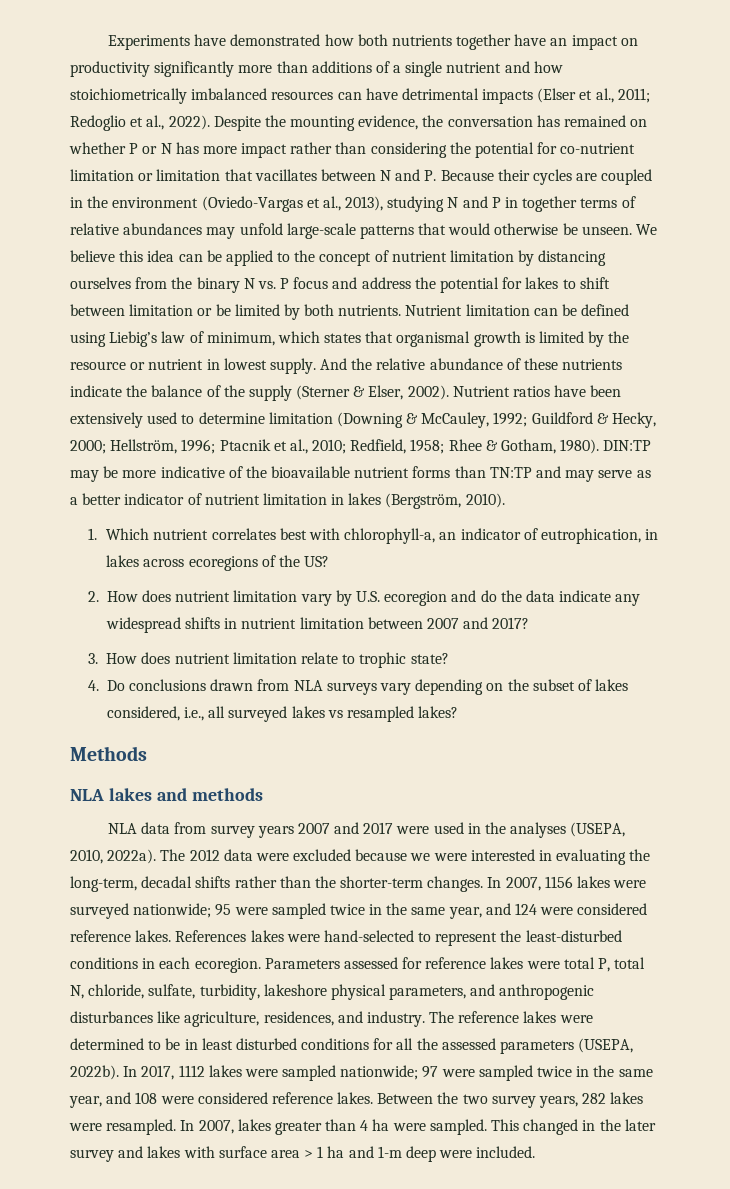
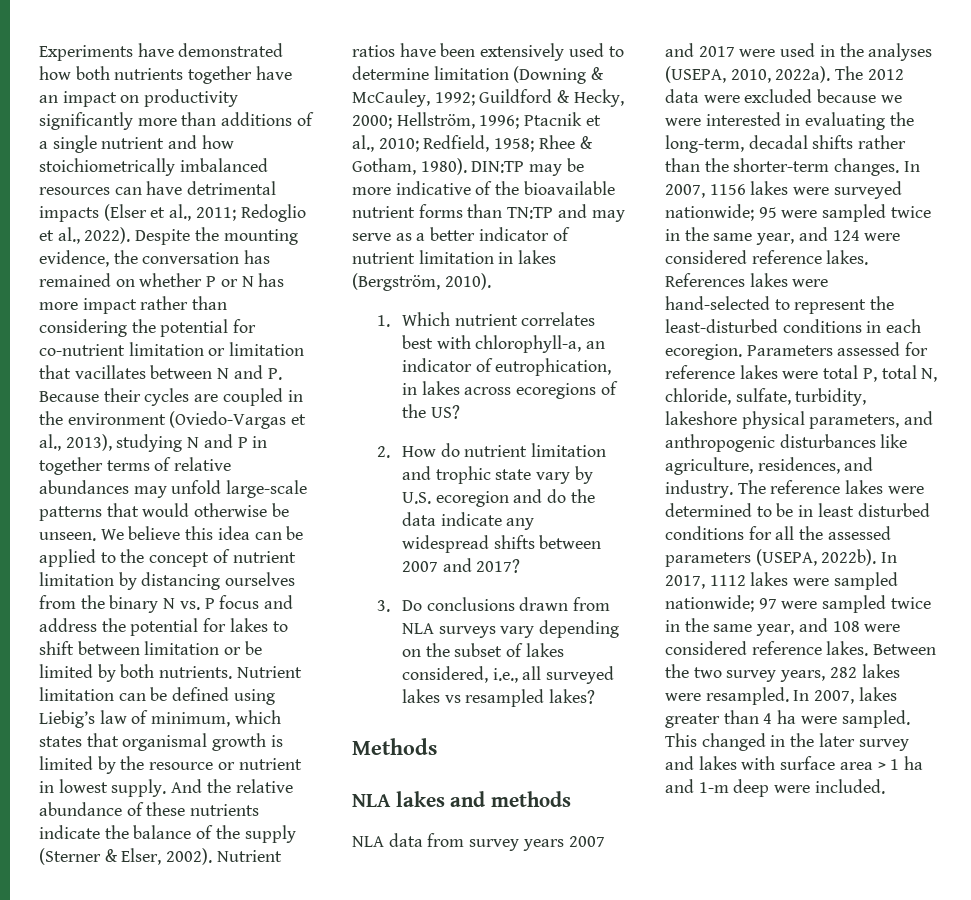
[142,590,298,602] does nutrient limitation -> [440,443,607,457] [401,466,532,484] do nutrient limitation and trophic state
[224,617,364,629] in nutrient limitation -> (535, 542) none
[106,652,449,668] [88,680,100,691] How does nutrient limitation relate to trophic state? // 4. -> (390, 606) none

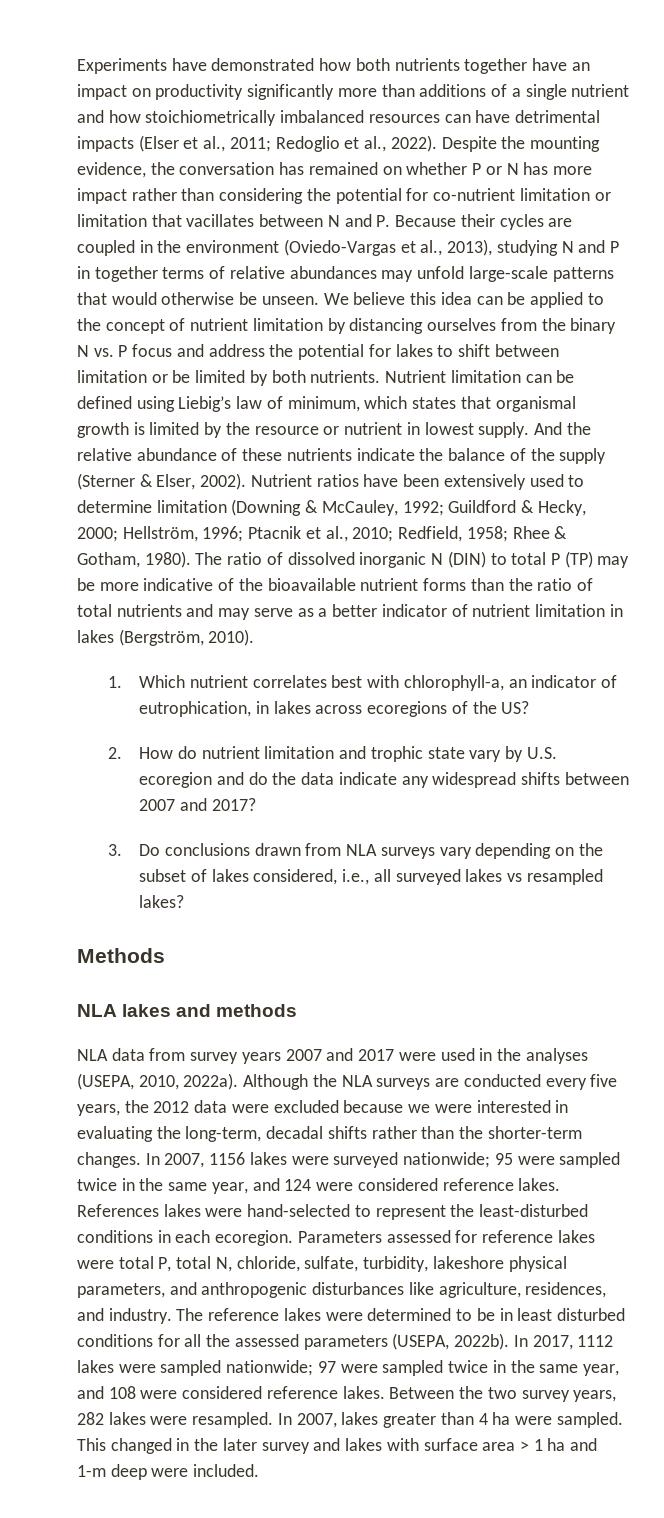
[471,161,525,173] DIN:TP -> [195,551,593,568] The ratio of dissolved inorganic N (DIN) to total P (TP)
[507,207,554,219] TN:TP -> [508,578,593,591] [77,604,182,617] the ratio of total nutrients
[835,66,864,80] The -> [243,1074,618,1090] [77,1100,149,1116] Although the NLA surveys are conducted every five years, the

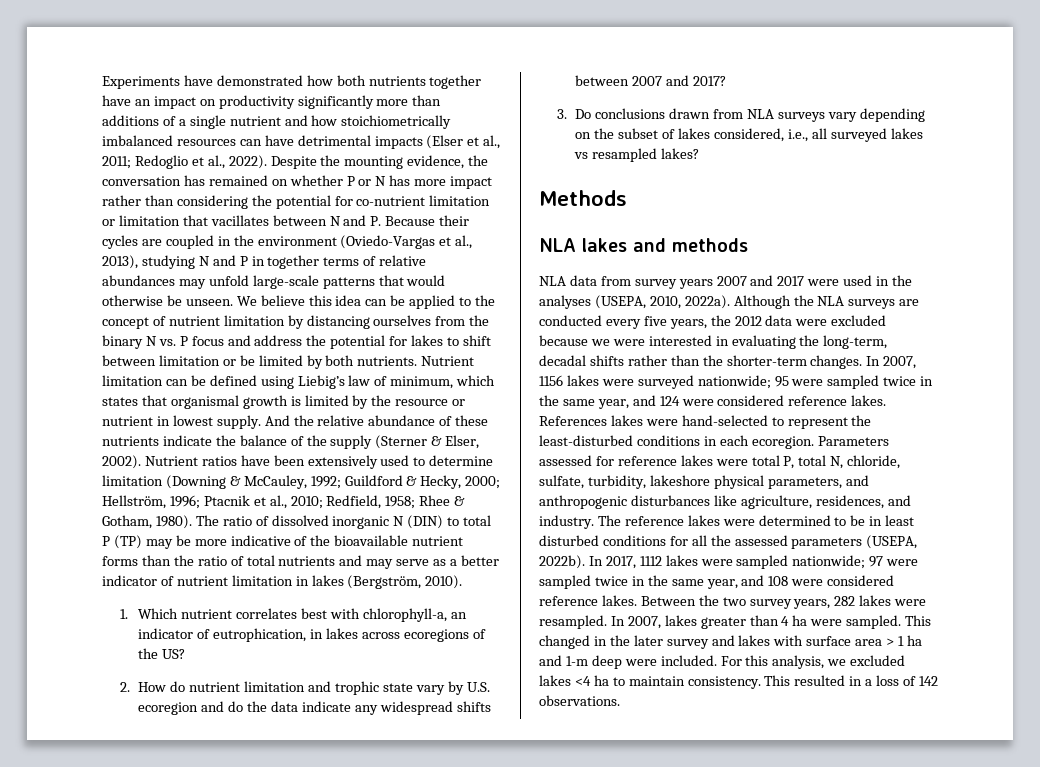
(260, 1470) none -> [720,655,906,669] [539,675,938,689] [539,695,620,706] For this analysis, we excluded lakes <4 ha to maintain consistency. This resulted in a loss of 142 observations.

